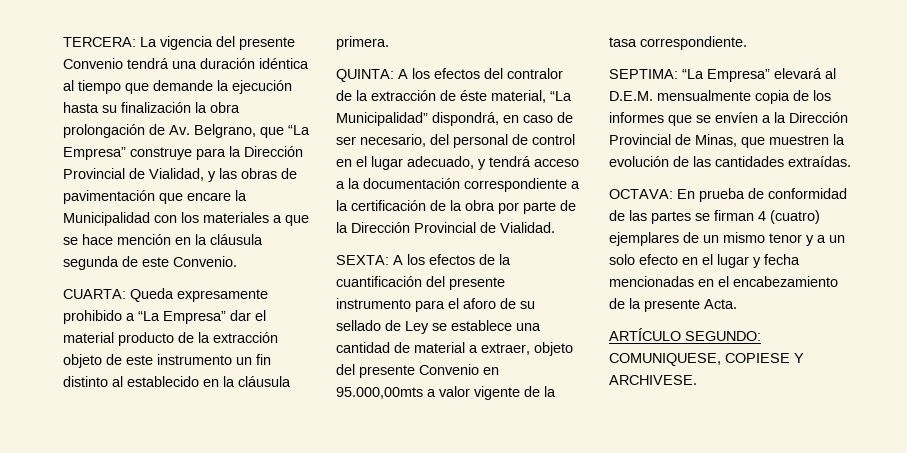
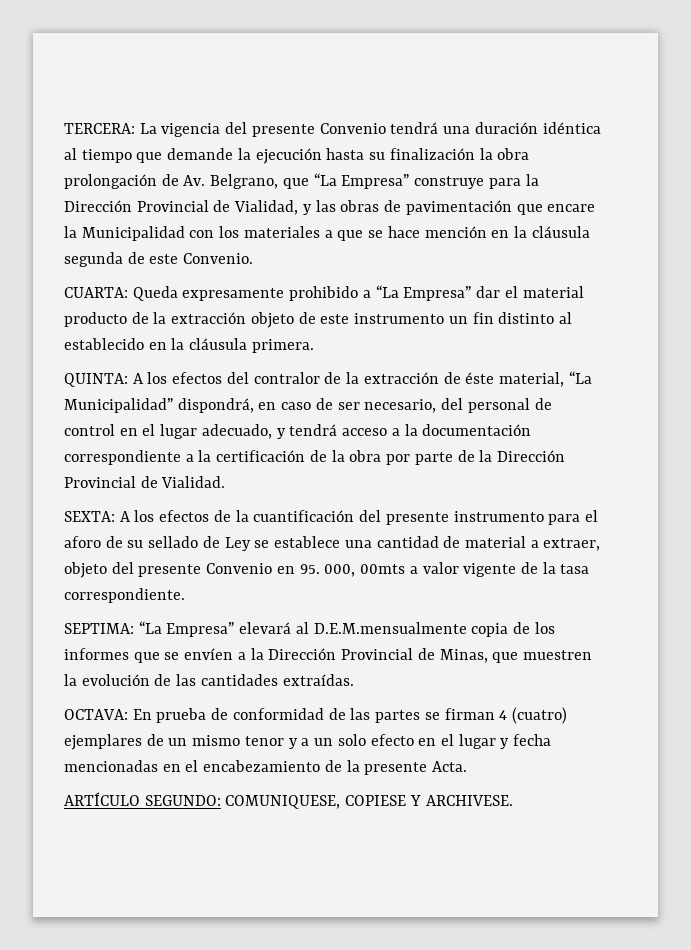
[336,387,423,399] 95.000,00mts -> [299,564,406,577] 95. 000, 00mts
[609,90,751,101] D.E.M. mensualmente -> [313,622,467,634] D.E.M.mensualmente

